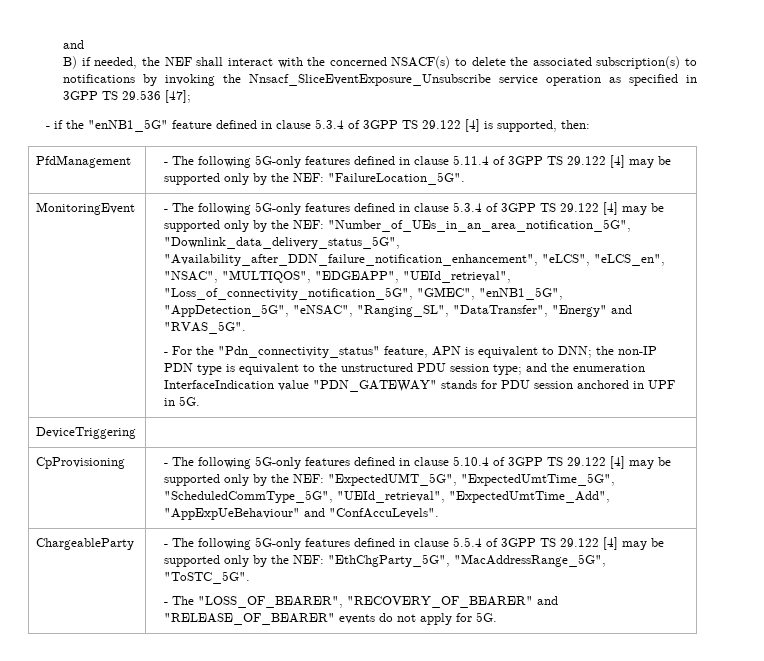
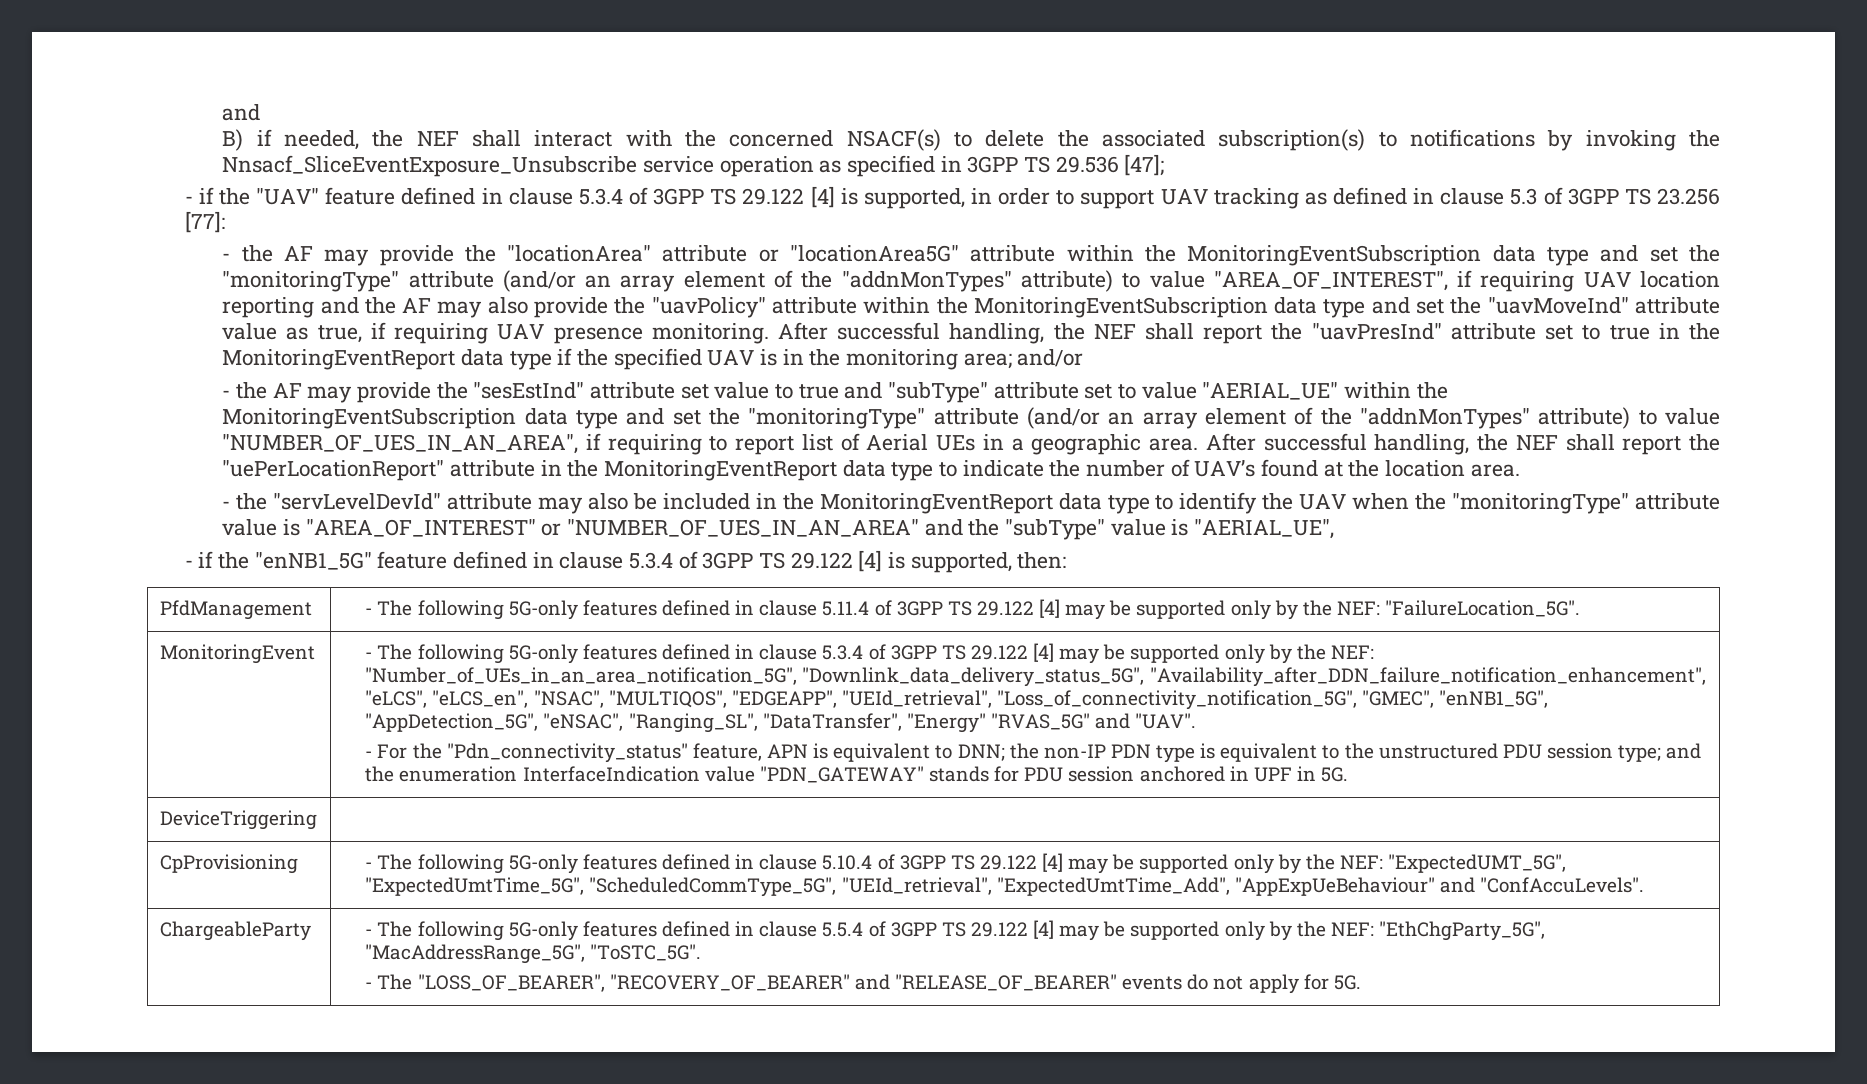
(192, 96) none -> [184,186,1721,209] [184,211,225,233] [222,245,1720,266] [222,270,1720,292] [222,297,1720,318] [222,322,1720,344] [222,348,1084,370] [222,382,1448,403] [222,407,1721,429] [222,433,1720,455] [222,459,1520,481] [222,492,1720,514] [222,519,1334,540] // - if the "UAV" feature defined in clause 5.3.4 of 3GPP TS 29.122 [4] is supported, in order to support UAV tracking as defined in clause 5.3 of 3GPP TS 23.256 [77]: // - the AF may provide the "locationArea" attribute or "locationArea5G" attribute within the MonitoringEventSubscription data type and set the "monitoringType" attribute (and/or an array element of the "addnMonTypes" attribute) to value "AREA_OF_INTEREST", if requiring UAV location reporting and the AF may also provide the "uavPolicy" attribute within the MonitoringEventSubscription data type and set the "uavMoveInd" attribute value as true, if requiring UAV presence monitoring. After successful handling, the NEF shall report the "uavPresInd" attribute set to true in the MonitoringEventReport data type if the specified UAV is in the monitoring area; and/or // - the AF may provide the "sesEstInd" attribute set value to true and "subType" attribute set to value "AERIAL_UE" within the MonitoringEventSubscription data type and set the "monitoringType" attribute (and/or an array element of the "addnMonTypes" attribute) to value "NUMBER_OF_UES_IN_AN_AREA", if requiring to report list of Aerial UEs in a geographic area. After successful handling, the NEF shall report the "uePerLocationReport" attribute in the MonitoringEventReport data type to indicate the number of UAV’s found at the location area. // - the "servLevelDevId" attribute may also be included in the MonitoringEventReport data type to identify the UAV when the "monitoringType" attribute value is "AREA_OF_INTEREST" or "NUMBER_OF_UES_IN_AN_AREA" and the "subType" value is "AERIAL_UE",
[611,305,633,314] [164,321,247,334] and "RVAS_5G". -> [990,713,1197,730] "RVAS_5G" and "UAV".

